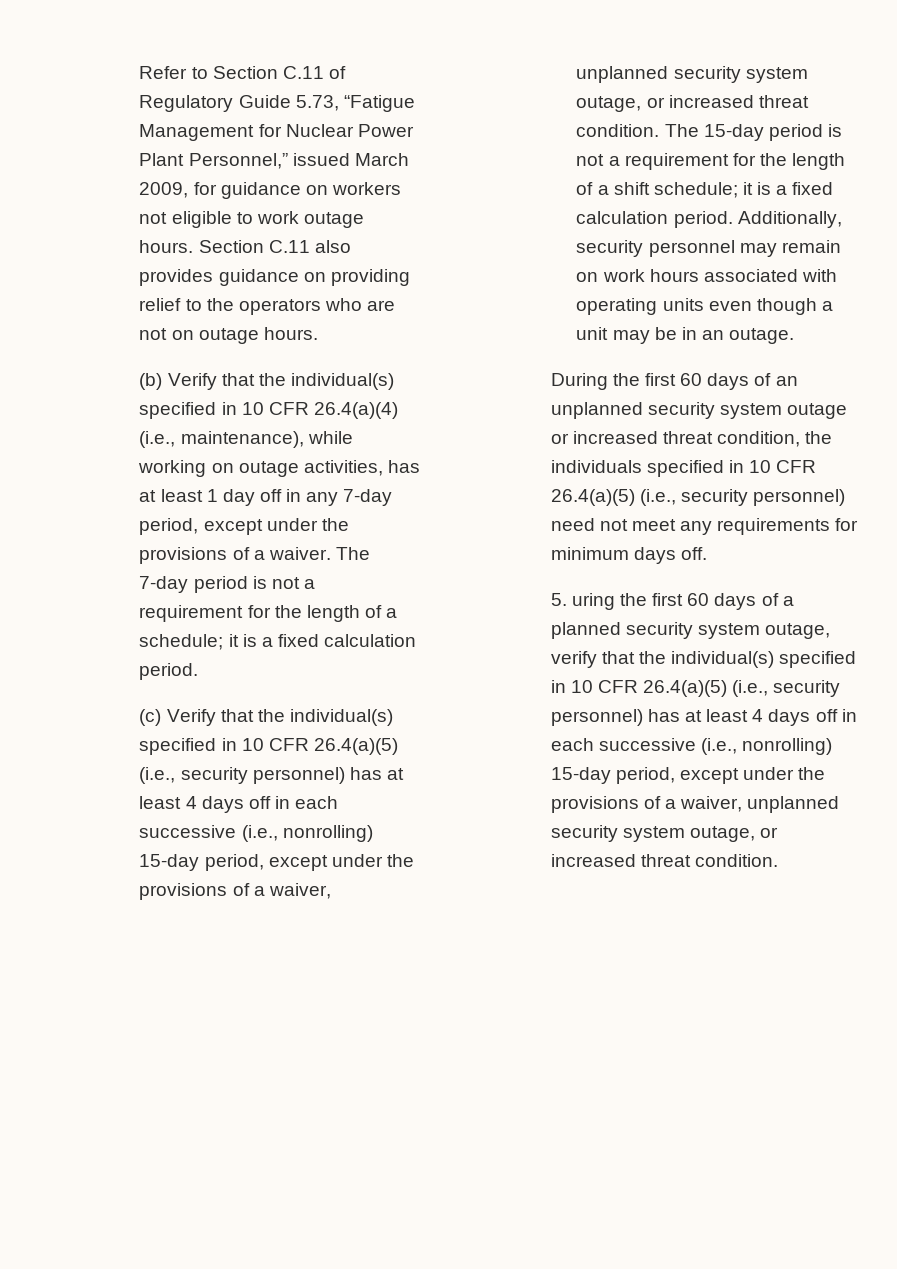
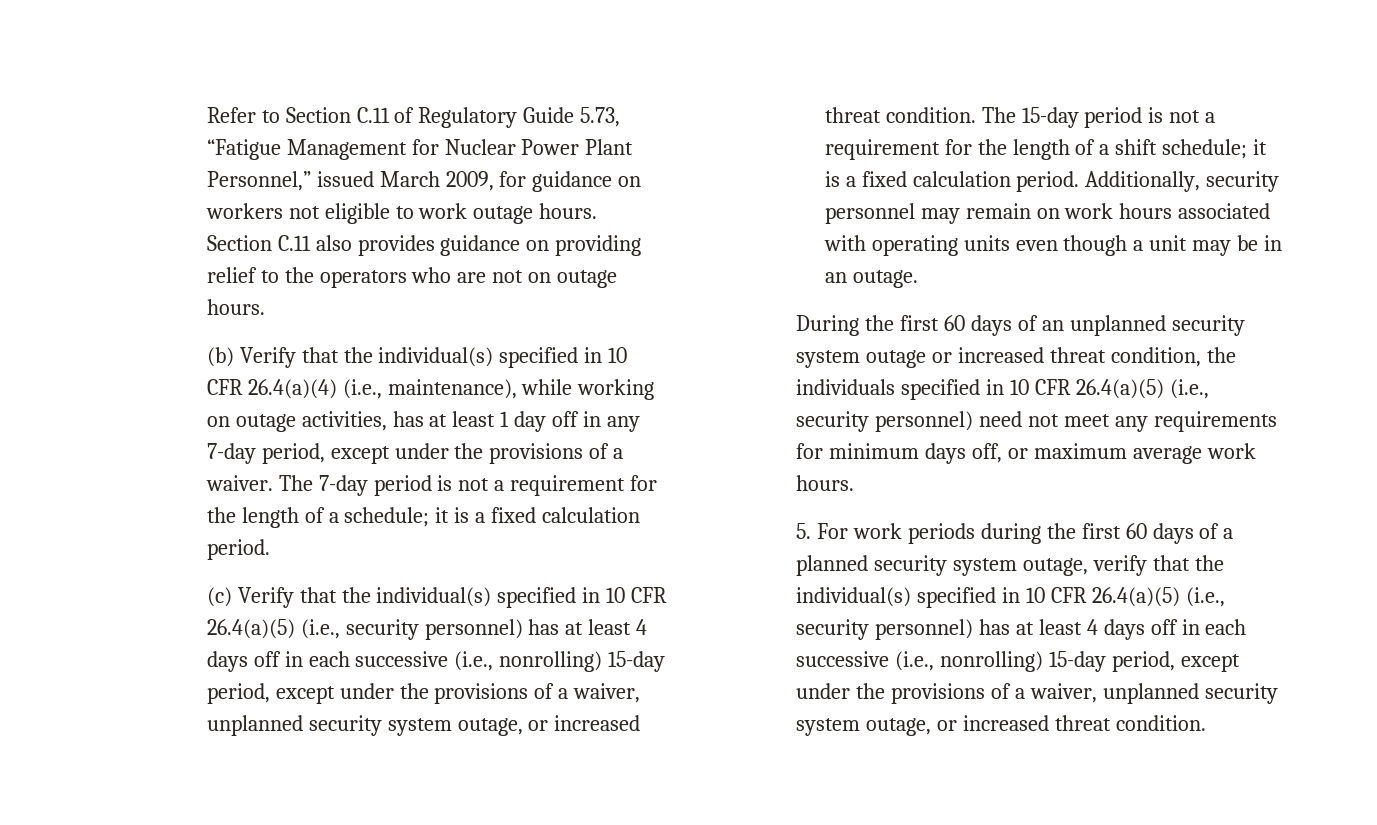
[681,547,708,560] [550,593,615,610] off. // 5. uring -> [971,443,1256,464] [796,475,855,491] [796,523,1041,544] off, or maximum average work hours. // 5. For work periods during

